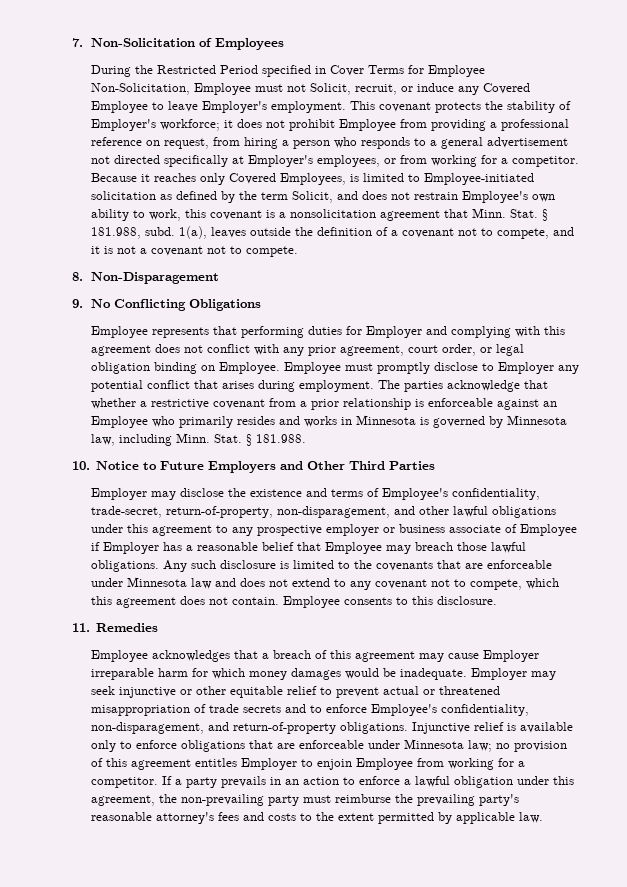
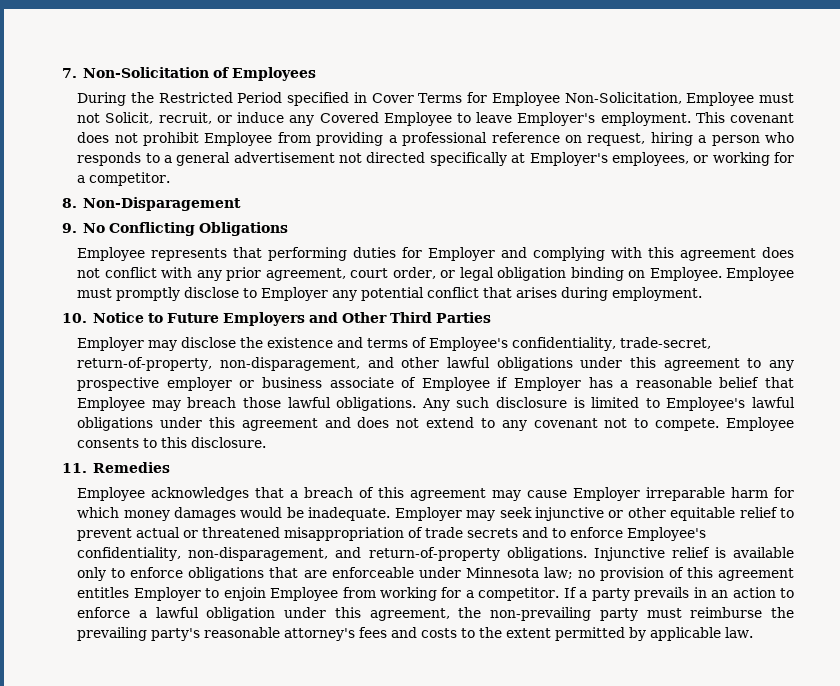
[434,101,571,113] [90,119,233,131] protects the stability of Employer's workforce; it -> (794, 118) none
[212,137,240,146] from -> (646, 139) none
[399,155,579,167] [90,173,534,185] [90,191,555,203] [90,208,548,221] [90,226,574,239] [90,246,298,257] from working for a competitor. Because it reaches only Covered Employees, is limited to Employee-initiated solicitation as defined by the term Solicit, and does not restrain Employee's own ability to work, this covenant is a nonsolicitation agreement that Minn. Stat. § 181.988, subd. 1(a), leaves outside the definition of a covenant not to compete, and it is not a covenant not to compete. -> [712,152,795,166] [77,172,171,186] working for a competitor.
[377,380,548,392] [90,398,557,410] [90,415,567,428] [90,433,306,446] The parties acknowledge that whether a restrictive covenant from a prior relationship is enforceable against an Employee who primarily resides and works in Minnesota is governed by Minnesota law, including Minn. Stat. § 181.988. -> (703, 294) none
[353,560,552,571] [90,577,212,589] the covenants that are enforceable under Minnesota law -> [666,397,795,411] [77,417,318,431] Employee's lawful obligations under this agreement
[469,578,559,590] [90,596,279,608] compete, which this agreement does not contain. -> [655,418,720,431] compete.

